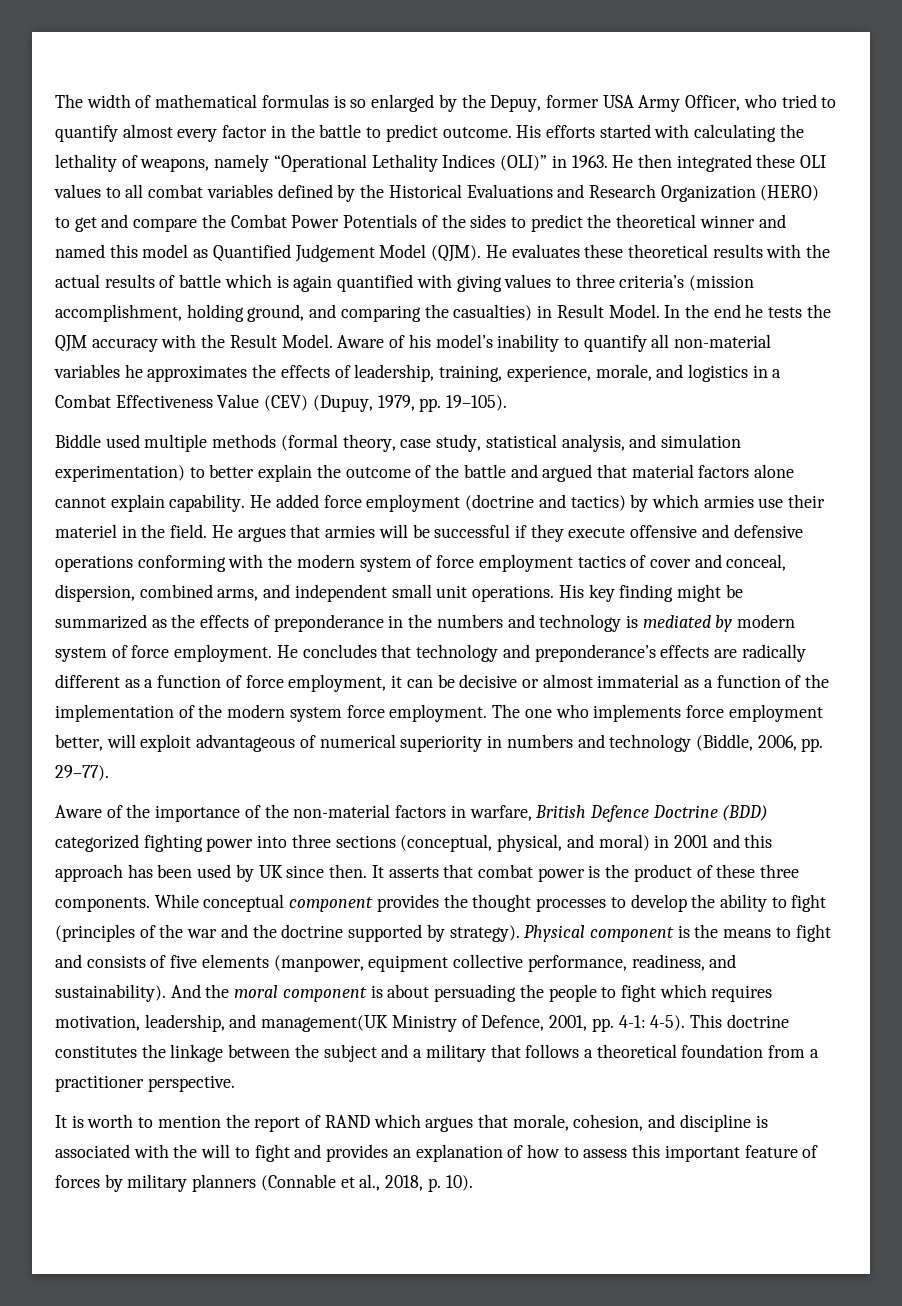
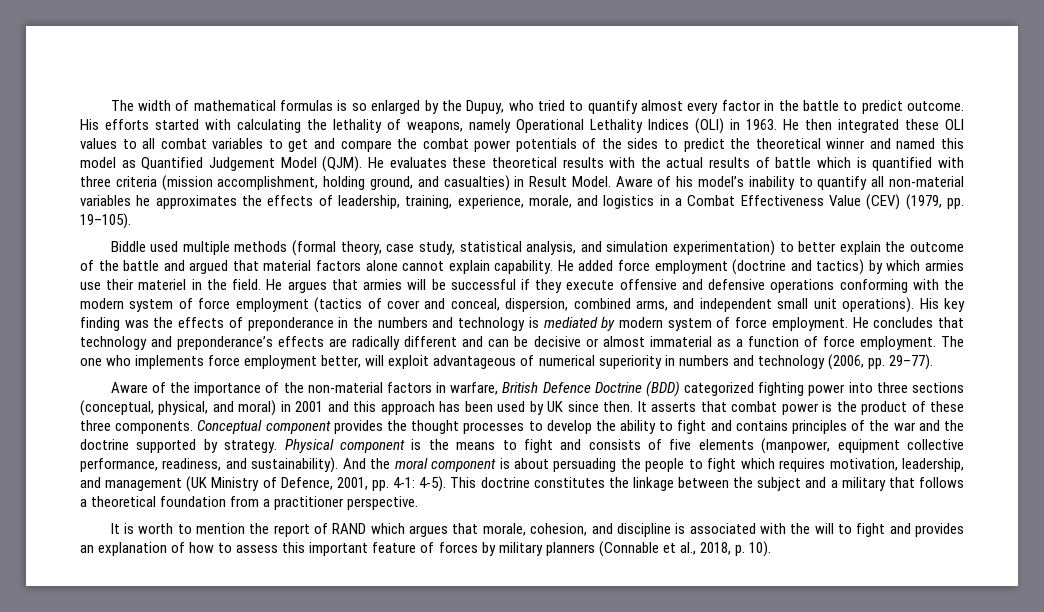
[490,95,741,112] Depuy, former USA Army Officer, -> [466,100,505,114] Dupuy,
[273,154,367,172] “Operational -> [516,119,584,133] Operational
[500,155,548,171] (OLI)” -> [695,118,724,134] (OLI)
[277,184,820,202] defined by the Historical Evaluations and Research Organization (HERO) -> (264, 143) none
[230,214,418,228] Combat Power Potentials -> [422,138,577,152] combat power potentials
[293,275,333,292] again -> (867, 162) none
[456,274,685,292] giving values to three criteria’s -> [80,176,157,187] three criteria
[340,304,449,322] comparing the -> (439, 181) none
[664,304,831,318] [55,334,333,352] In the end he tests the QJM accuracy with the Result Model. -> (611, 181) none
[312,395,415,412] (Dupuy, 1979, -> [905,194,942,210] (1979,
[577,555,626,568] tactics -> [314,297,363,313] (tactics
[472,585,555,602] operations. -> [842,297,915,313] operations).
[676,584,743,602] [55,614,167,629] might be summarized as -> [124,320,149,328] was
[124,674,403,692] as a function of force employment, it -> [462,336,484,347] and
[805,674,830,688] [55,704,342,722] the implementation of the modern system -> (818, 341) none
[695,734,797,751] (Biddle, 2006, -> [827,354,864,370] (2006,
[154,894,285,912] While conceptual -> [197,420,263,434] Conceptual
[55,924,135,942] (principles -> [710,420,848,434] and contains principles
[449,925,520,942] strategy). -> [224,440,278,453] strategy.
[261,1015,389,1032] management(UK -> [105,476,208,492] management (UK

